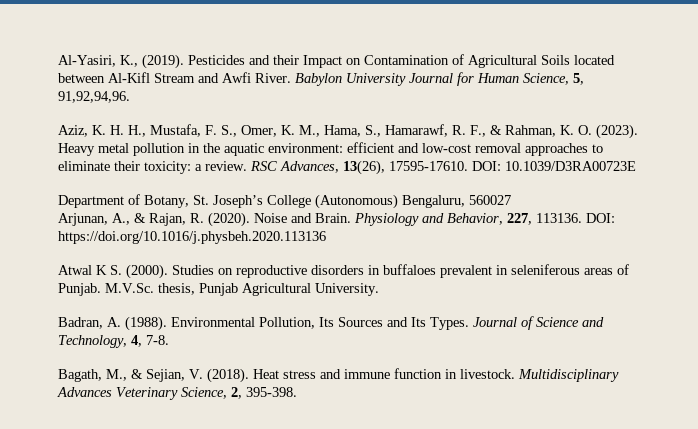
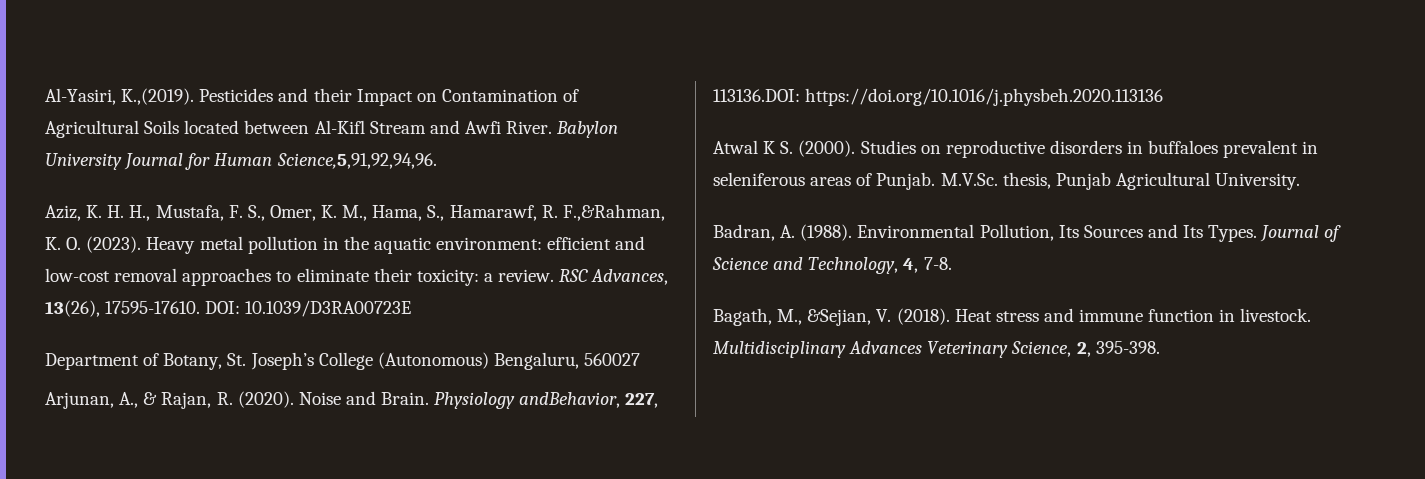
[120,54,184,69] K., (2019). -> [121,88,195,105] K.,(2019).
[523,73,584,85] [58,91,130,103] Science, 5, 91,92,94,96. -> [276,153,437,169] Science,5,91,92,94,96.
[470,125,556,137] F., & Rahman, -> [562,204,665,221] F.,&Rahman,
[422,213,615,225] and Behavior, 227, 113136. DOI: -> [519,392,659,408] [713,89,800,102] andBehavior, 227, 113136.DOI:
[131,369,185,382] & Sejian, -> [807,309,872,326] &Sejian,

